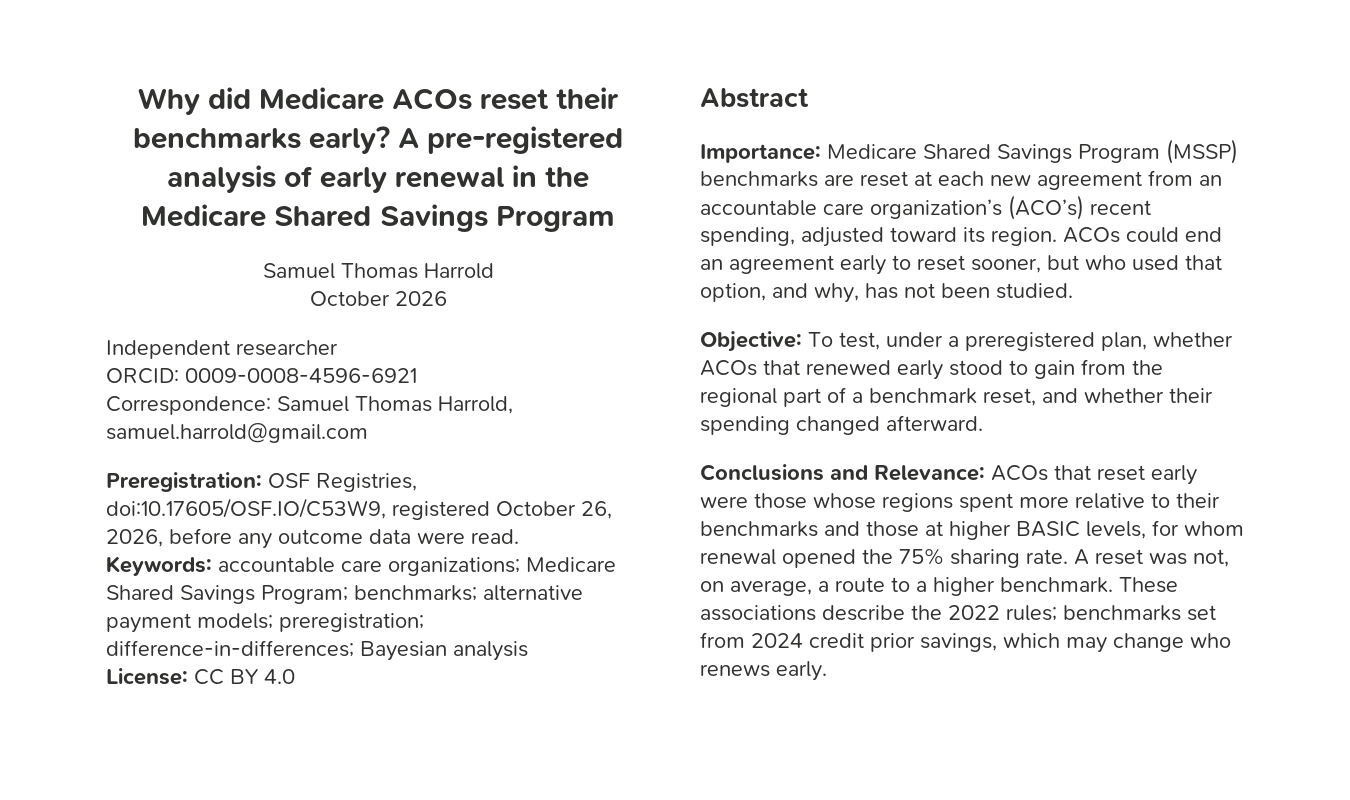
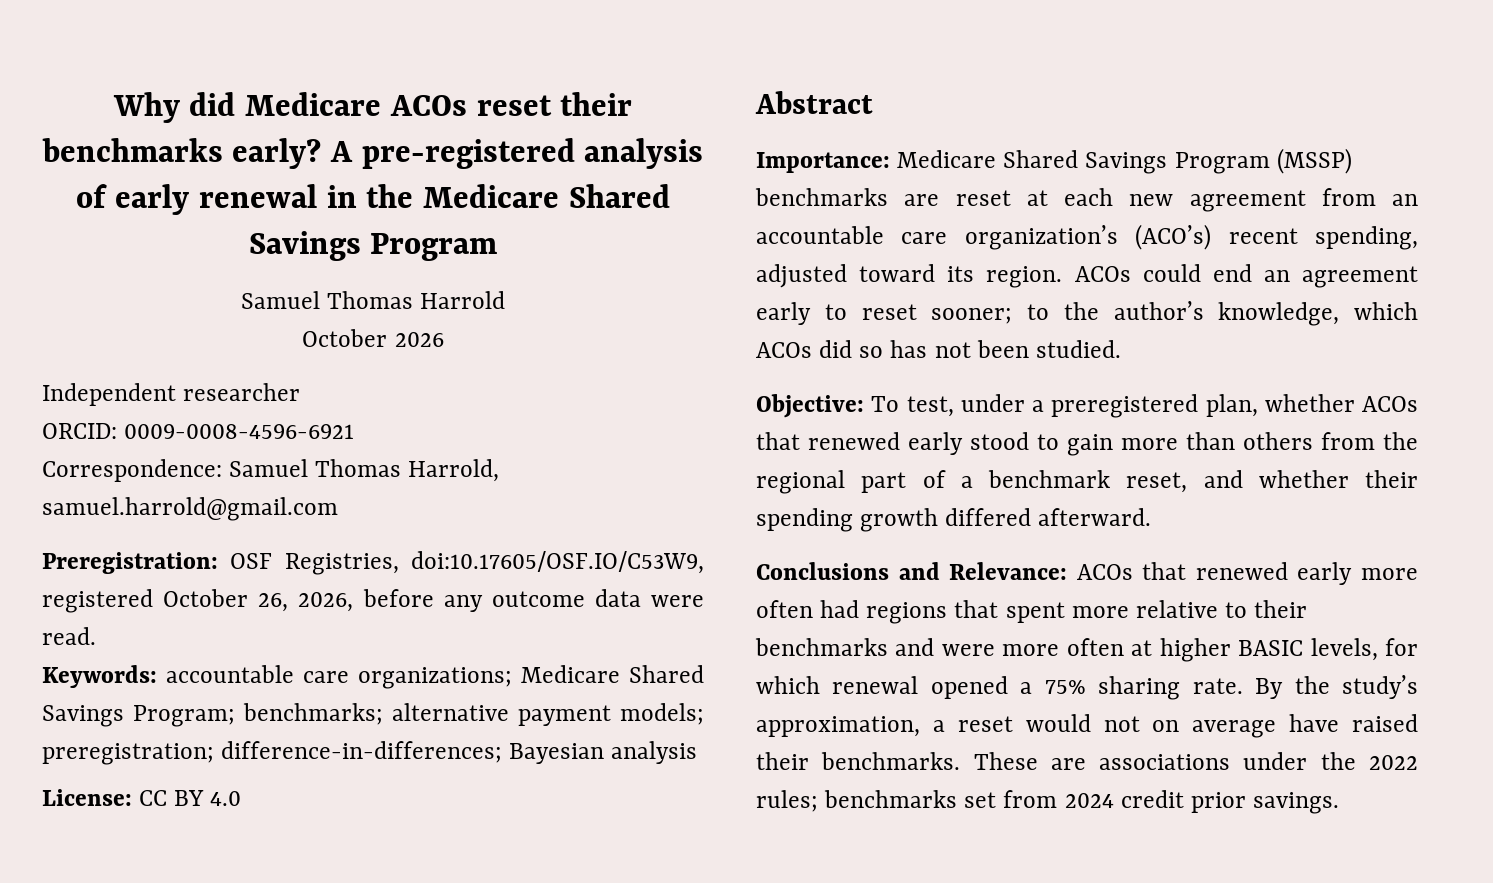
[971,255,1222,273] [700,283,859,303] sooner, but who used that option, and why, -> [931,301,1418,326] [756,340,884,358] sooner; to the author’s knowledge, which ACOs did so
(1075, 369) none -> [1121,432,1313,450] more than others
[796,416,880,435] changed -> [860,508,1032,532] growth differed
[1097,465,1197,485] [700,493,953,512] reset early were those whose regions -> [1195,562,1418,585] [756,600,999,624] renewed early more often had regions that
[866,521,919,537] those -> [941,638,1124,656] were more often
[1184,521,1244,536] whom -> [756,676,820,694] which
[862,549,893,564] the -> [1020,682,1033,694] a
[1074,549,1229,567] [700,577,1178,596] [700,605,905,621] A reset was not, on average, a route to a higher benchmark. These associations describe -> [1255,675,1418,699] [756,714,1418,738] [756,752,1308,770] By the study’s approximation, a reset would not on average have raised their benchmarks. These are associations under
[920,633,1231,653] [700,661,827,681] savings, which may change who renews early. -> [1253,792,1340,814] savings.

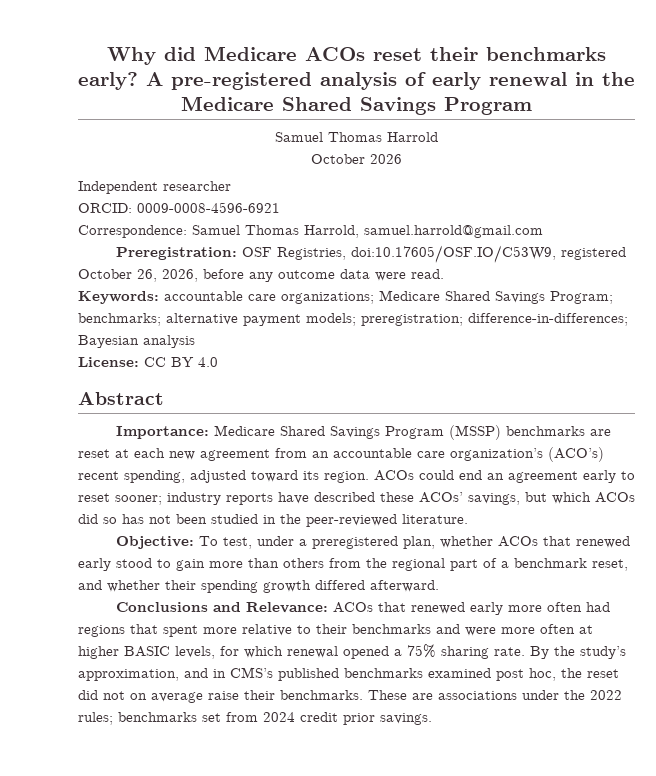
[1027,301,1340,326] to the author’s knowledge, -> [167,492,547,505] industry reports have described these ACOs’ savings, but
[1035,340,1121,358] studied. -> [211,514,468,527] studied in the peer-reviewed literature.
[932,714,1091,732] a reset would -> [184,667,619,681] [78,690,98,700] and in CMS’s published benchmarks examined post hoc, the reset did
[1289,714,1418,732] have raised -> [208,691,239,700] raise

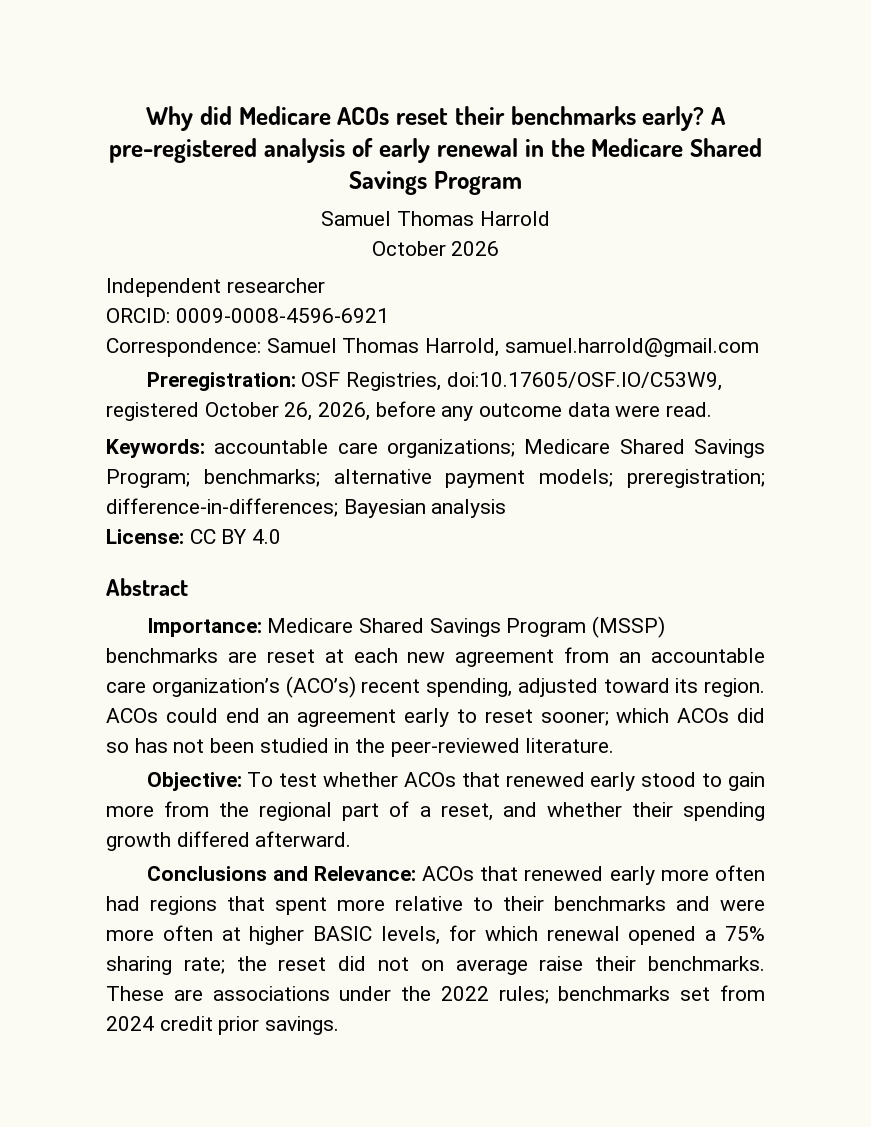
[167,492,547,505] industry reports have described these ACOs’ savings, but -> (609, 718) none
[222,536,435,549] test, under a preregistered plan, -> [279,773,318,787] test
[248,558,324,568] than others -> (154, 811) none
[514,558,587,568] benchmark -> (431, 811) none
[494,646,626,659] [78,667,556,681] rate. By the study’s approximation, and in CMS’s published benchmarks examined post hoc, -> [183,957,225,974] rate;

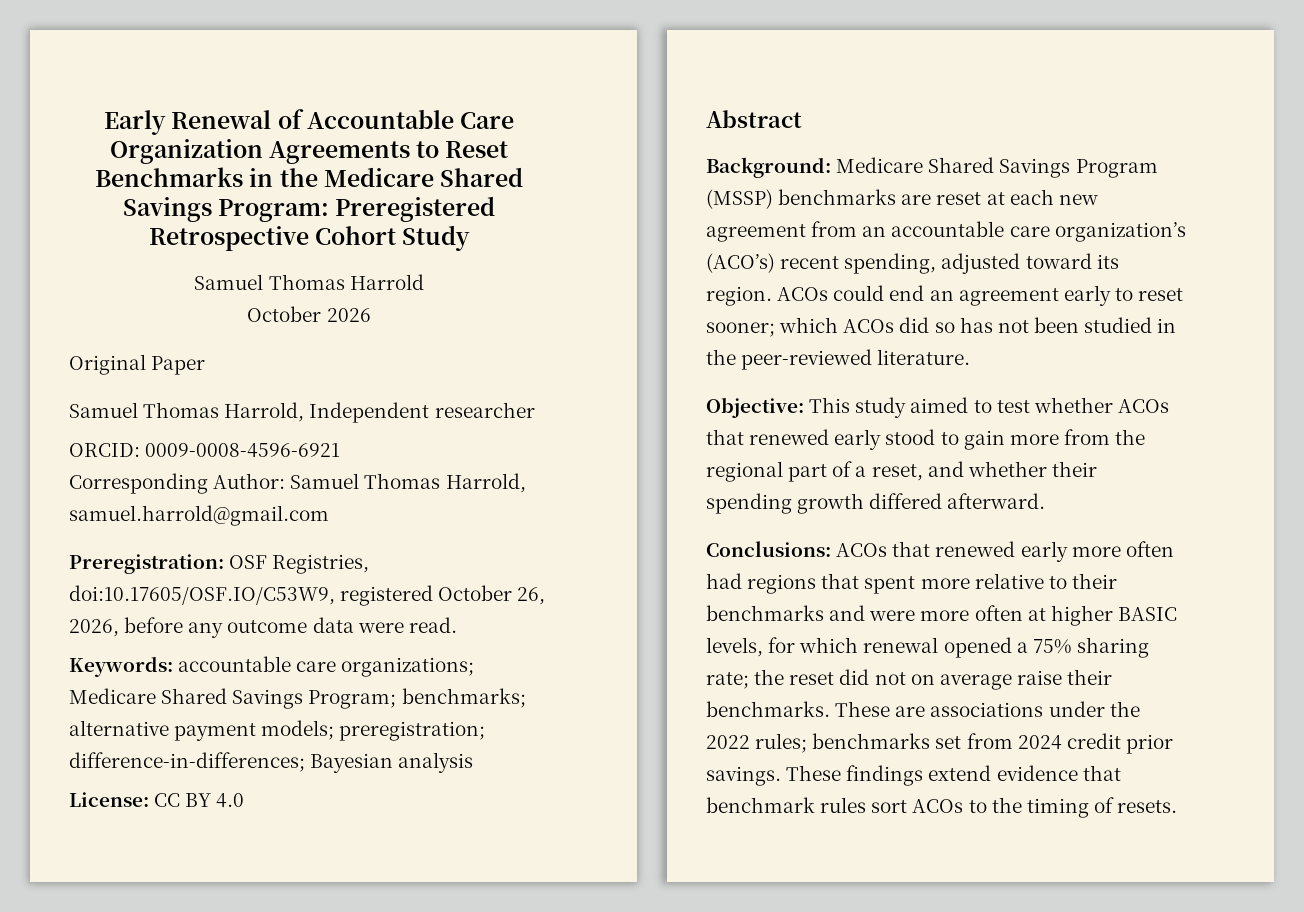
[146,106,726,131] [109,138,518,163] Why did Medicare ACOs reset their benchmarks early? A pre-registered analysis of early renewal -> [104,109,514,135] [109,139,509,164] [95,167,244,187] Early Renewal of Accountable Care Organization Agreements to Reset Benchmarks
[433,171,522,195] Program -> [218,196,496,222] [148,225,471,251] Program: Preregistered Retrospective Cohort Study
(500, 248) none -> [69,354,206,375] [69,402,305,422] Original Paper // Samuel Thomas Harrold,
[106,338,261,357] Correspondence: -> [69,473,286,494] Corresponding Author:
[146,618,262,637] Importance: -> [706,157,831,178] Background:
[247,772,274,787] To -> [809,397,992,418] This study aimed to
[146,866,416,881] Conclusions and Relevance: -> [706,541,831,557] Conclusions:
(340, 1025) none -> [786,765,1121,786] [706,797,1178,818] These findings extend evidence that benchmark rules sort ACOs to the timing of resets.

